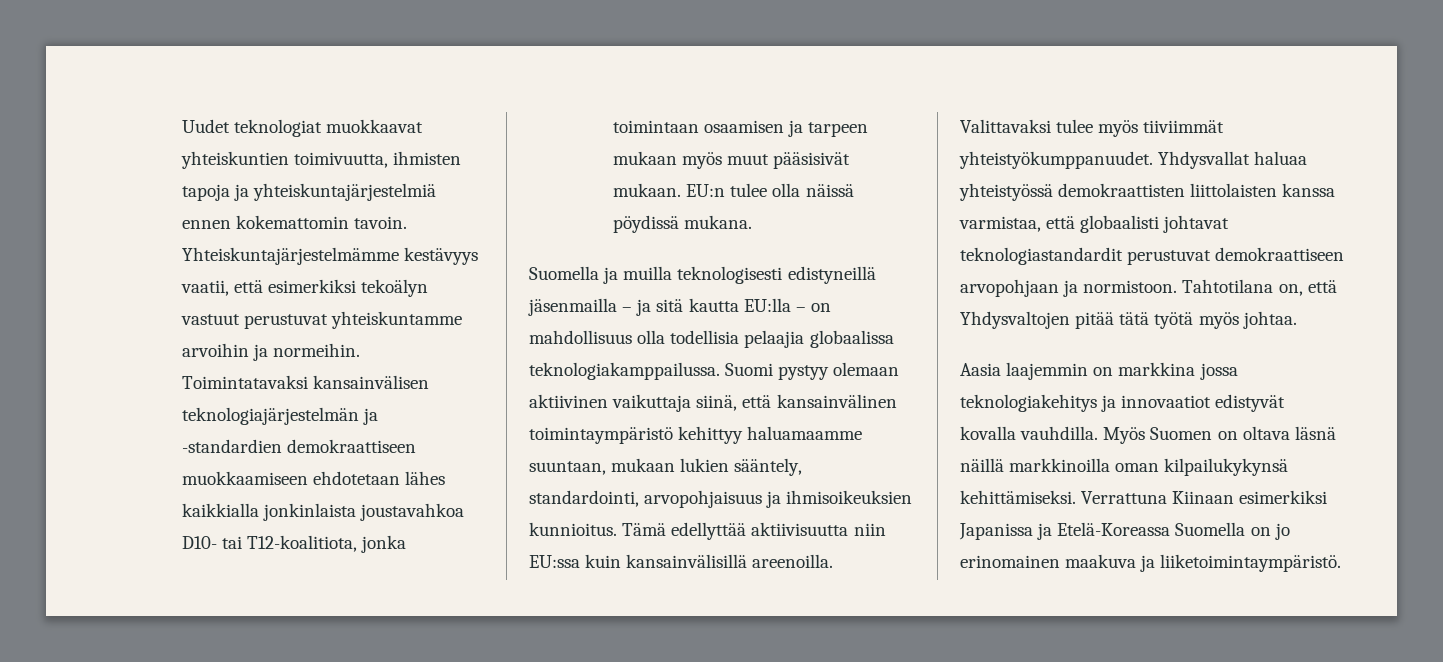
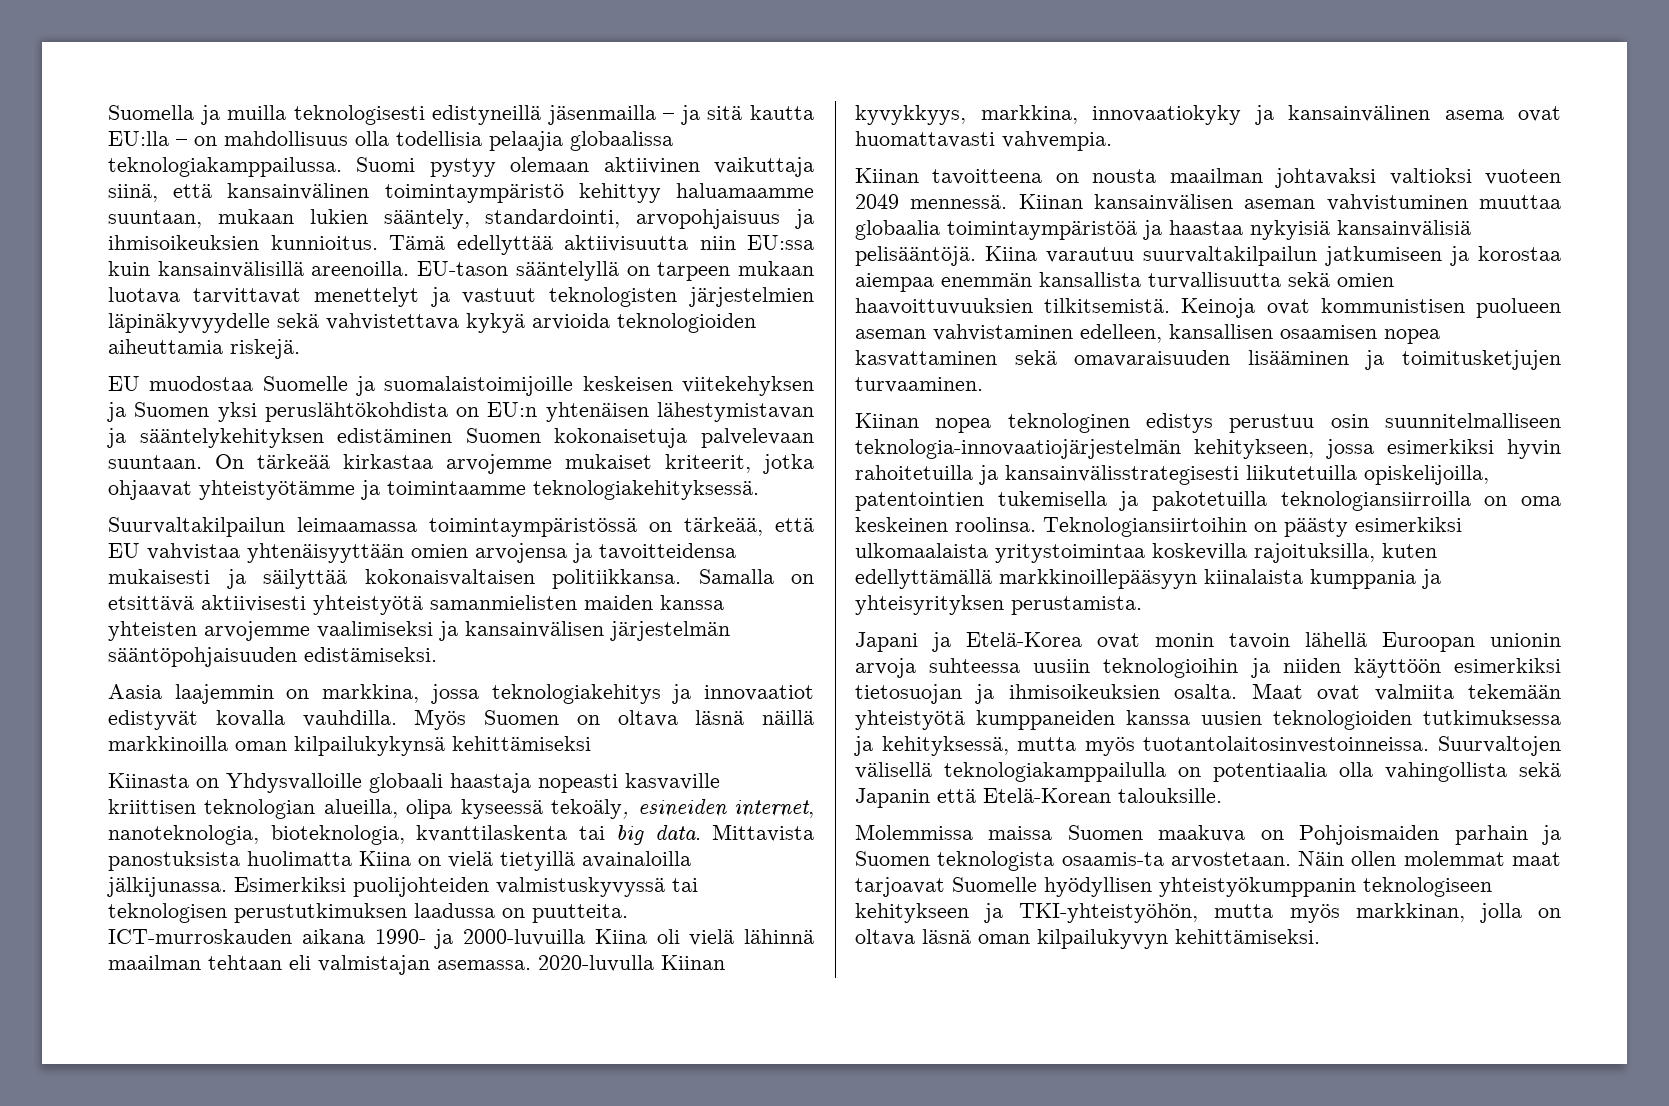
[182,119,424,137] [181,151,462,169] [182,183,437,201] [182,215,408,229] [182,247,479,265] [181,279,429,297] [181,311,463,329] [182,343,361,361] [182,375,430,389] [182,407,379,425] [182,439,417,453] [182,471,446,485] [182,503,465,521] [182,535,407,553] [613,120,869,137] [613,151,851,169] [613,183,854,197] [613,215,753,233] Uudet teknologiat muokkaavat yhteiskuntien toimivuutta, ihmisten tapoja ja yhteiskuntajärjestelmiä ennen kokemattomin tavoin. Yhteiskuntajärjestelmämme kestävyys vaatii, että esimerkiksi tekoälyn vastuut perustuvat yhteiskuntamme arvoihin ja normeihin. Toimintatavaksi kansainvälisen teknologiajärjestelmän ja -standardien demokraattiseen muokkaamiseen ehdotetaan lähes kaikkialla jonkinlaista joustavahkoa D10- tai T12-koalitiota, jonka toimintaan osaamisen ja tarpeen mukaan myös muut pääsisivät mukaan. EU:n tulee olla näissä pöydissä mukana. // -> (108, 112) none
[960,119,1225,137] [959,151,1308,169] [959,183,1336,201] [959,215,1230,233] [960,247,1345,265] [960,279,1337,297] [960,311,1297,329] Valittavaksi tulee myös tiiviimmät yhteistyökumppanuudet. Yhdysvallat haluaa yhteistyössä demokraattisten liittolaisten kanssa varmistaa, että globaalisti johtavat teknologiastandardit perustuvat demokraattiseen arvopohjaan ja normistoon. Tahtotilana on, että Yhdysvaltojen pitää tätä työtä myös johtaa. -> [417,261,814,281] [108,287,814,307] [108,313,756,333] [108,339,300,359] [108,376,814,396] [107,402,814,422] [107,428,815,448] [108,454,814,474] [108,480,759,500] [108,517,814,537] [108,543,736,563] [108,569,814,589] [108,595,724,615] [108,621,730,641] [108,647,437,667] EU-tason sääntelyllä on tarpeen mukaan luotava tarvittavat menettelyt ja vastuut teknologisten järjestelmien läpinäkyvyydelle sekä vahvistettava kykyä arvioida teknologioiden aiheuttamia riskejä. // EU muodostaa Suomelle ja suomalaistoimijoille keskeisen viitekehyksen ja Suomen yksi peruslähtökohdista on EU:n yhtenäisen lähestymistavan ja sääntelykehityksen edistäminen Suomen kokonaisetuja palvelevaan suuntaan. On tärkeää kirkastaa arvojemme mukaiset kriteerit, jotka ohjaavat yhteistyötämme ja toimintaamme teknologiakehityksessä. // Suurvaltakilpailun leimaamassa toimintaympäristössä on tärkeää, että EU vahvistaa yhtenäisyyttään omien arvojensa ja tavoitteidensa mukaisesti ja säilyttää kokonaisvaltaisen politiikkansa. Samalla on etsittävä aktiivisesti yhteistyötä samanmielisten maiden kanssa yhteisten arvojemme vaalimiseksi ja kansainvälisen järjestelmän sääntöpohjaisuuden edistämiseksi.
[1118,362,1196,376] markkina -> [322,684,420,703] markkina,
[960,490,1328,504] [959,522,1290,540] [960,554,1342,572] kehittämiseksi. Verrattuna Kiinaan esimerkiksi Japanissa ja Etelä-Koreassa Suomella on jo erinomainen maakuva ja liiketoimintaympäristö. -> [452,736,591,751] [108,773,720,793] [108,799,815,819] [108,824,814,845] [108,851,691,871] [107,877,698,897] [108,903,628,923] [108,929,814,949] [108,955,725,975] [855,105,1561,125] [855,131,1112,151] [855,168,1561,188] [855,194,1561,211] [855,220,1471,240] [855,246,1561,266] [855,272,1394,292] [855,298,1561,318] [855,324,1440,344] [855,350,1561,370] [855,377,983,393] [855,413,1561,433] [855,439,1561,459] [855,465,1489,485] [855,491,1561,511] [855,517,1462,537] [855,543,1437,563] [855,569,1441,589] [855,595,1142,615] [855,632,1561,652] [855,658,1561,678] [855,683,1561,704] [855,710,1561,730] [854,736,1561,756] [855,762,1561,782] [855,788,1222,808] [855,824,1561,845] [855,851,1561,871] [855,877,1492,897] [855,903,1561,923] [855,929,1320,949] kehittämiseksi // Kiinasta on Yhdysvalloille globaali haastaja nopeasti kasvaville kriittisen teknologian alueilla, olipa kyseessä tekoäly, esineiden internet, nanoteknologia, bioteknologia, kvanttilaskenta tai big data. Mittavista panostuksista huolimatta Kiina on vielä tietyillä avainaloilla jälkijunassa. Esimerkiksi puolijohteiden valmistuskyvyssä tai teknologisen perustutkimuksen laadussa on puutteita. ICT-murroskauden aikana 1990- ja 2000-luvuilla Kiina oli vielä lähinnä maailman tehtaan eli valmistajan asemassa. 2020-luvulla Kiinan kyvykkyys, markkina, innovaatiokyky ja kansainvälinen asema ovat huomattavasti vahvempia. // Kiinan tavoitteena on nousta maailman johtavaksi valtioksi vuoteen 2049 mennessä. Kiinan kansainvälisen aseman vahvistuminen muuttaa globaalia toimintaympäristöä ja haastaa nykyisiä kansainvälisiä pelisääntöjä. Kiina varautuu suurvaltakilpailun jatkumiseen ja korostaa aiempaa enemmän kansallista turvallisuutta sekä omien haavoittuvuuksien tilkitsemistä. Keinoja ovat kommunistisen puolueen aseman vahvistaminen edelleen, kansallisen osaamisen nopea kasvattaminen sekä omavaraisuuden lisääminen ja toimitusketjujen turvaaminen. // Kiinan nopea teknologinen edistys perustuu osin suunnitelmalliseen teknologia-innovaatiojärjestelmän kehitykseen, jossa esimerkiksi hyvin rahoitetuilla ja kansainvälisstrategisesti liikutetuilla opiskelijoilla, patentointien tukemisella ja pakotetuilla teknologiansiirroilla on oma keskeinen roolinsa. Teknologiansiirtoihin on päästy esimerkiksi ulkomaalaista yritystoimintaa koskevilla rajoituksilla, kuten edellyttämällä markkinoillepääsyyn kiinalaista kumppania ja yhteisyrityksen perustamista. // Japani ja Etelä-Korea ovat monin tavoin lähellä Euroopan unionin arvoja suhteessa uusiin teknologioihin ja niiden käyttöön esimerkiksi tietosuojan ja ihmisoikeuksien osalta. Maat ovat valmiita tekemään yhteistyötä kumppaneiden kanssa uusien teknologioiden tutkimuksessa ja kehityksessä, mutta myös tuotantolaitosinvestoinneissa. Suurvaltojen välisellä teknologiakamppailulla on potentiaalia olla vahingollista sekä Japanin että Etelä-Korean talouksille. // Molemmissa maissa Suomen maakuva on Pohjoismaiden parhain ja Suomen teknologista osaamis-ta arvostetaan. Näin ollen molemmat maat tarjoavat Suomelle hyödyllisen yhteistyökumppanin teknologiseen kehitykseen ja TKI-yhteistyöhön, mutta myös markkinan, jolla on oltava läsnä oman kilpailukyvyn kehittämiseksi.

